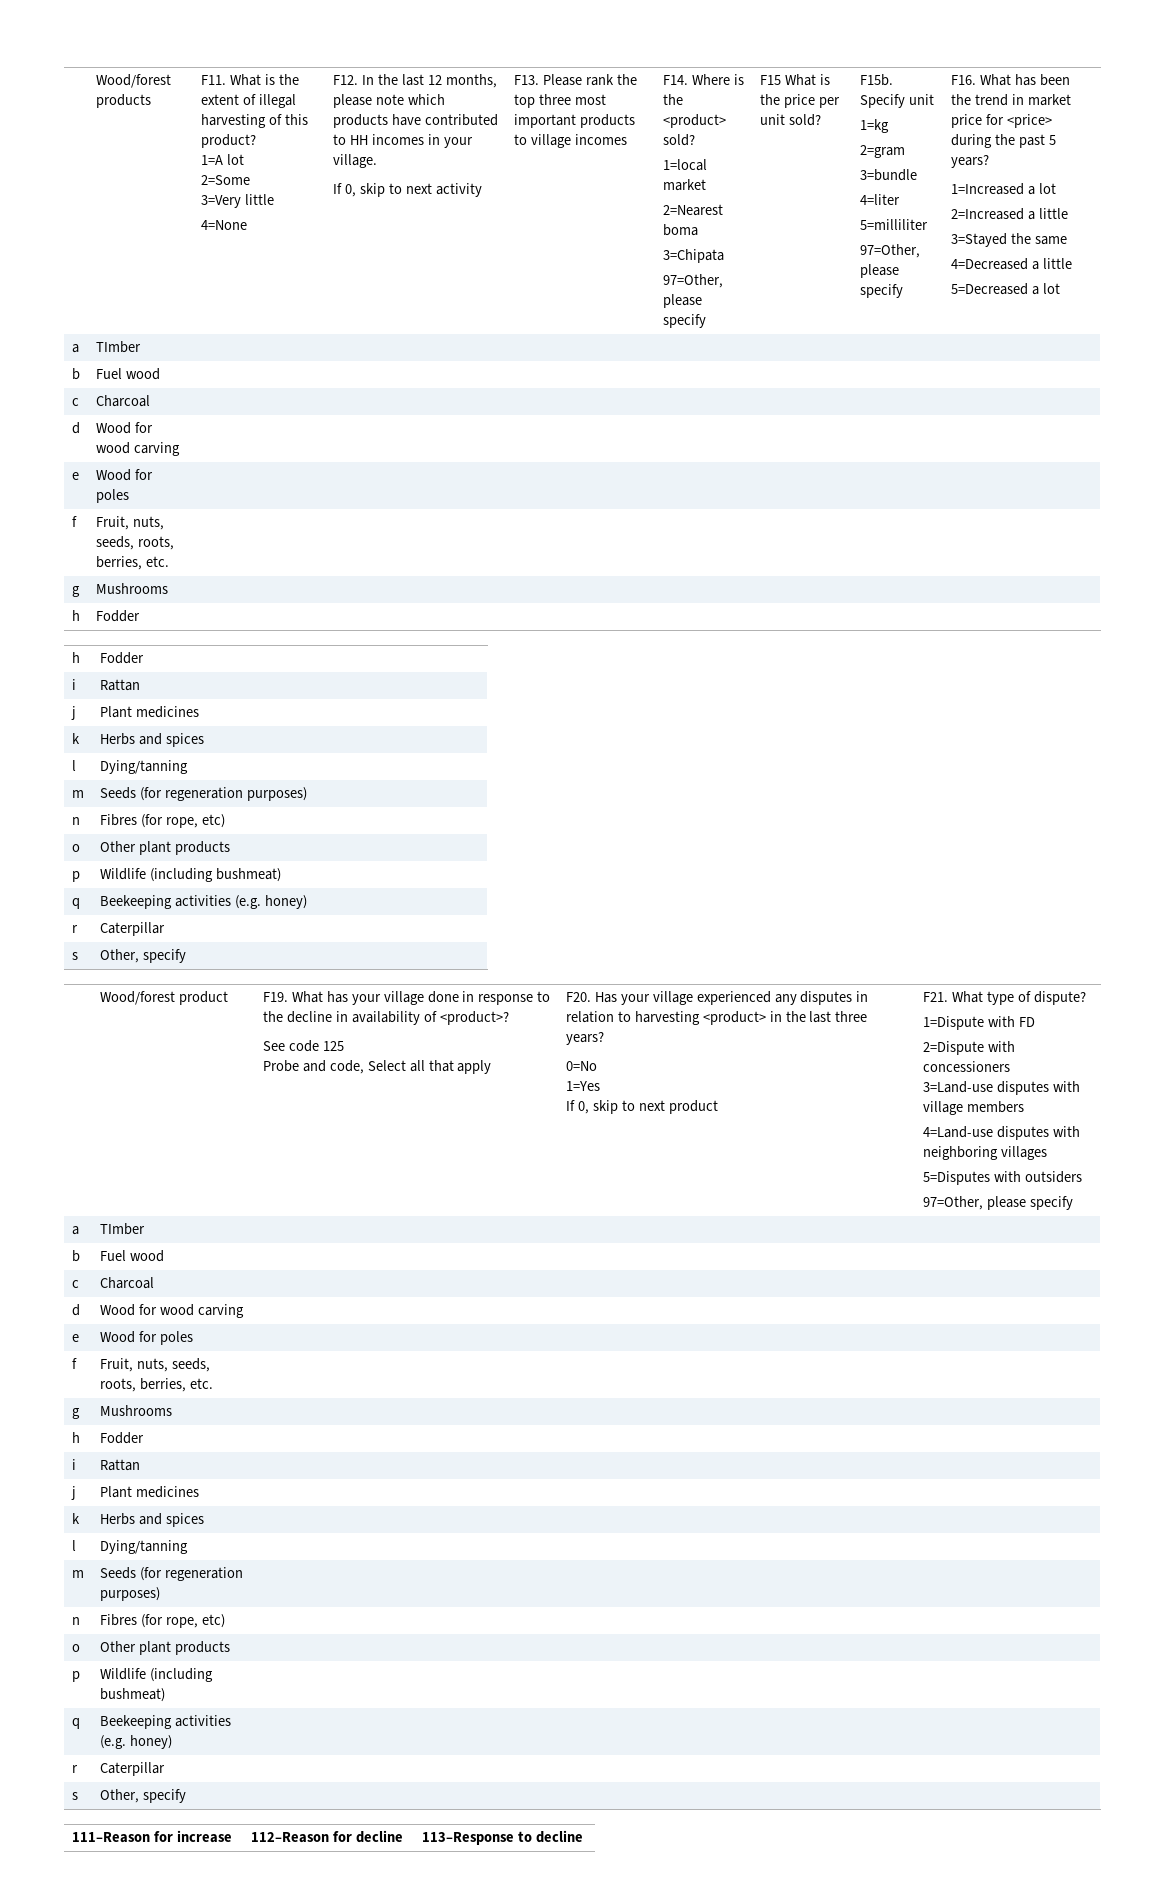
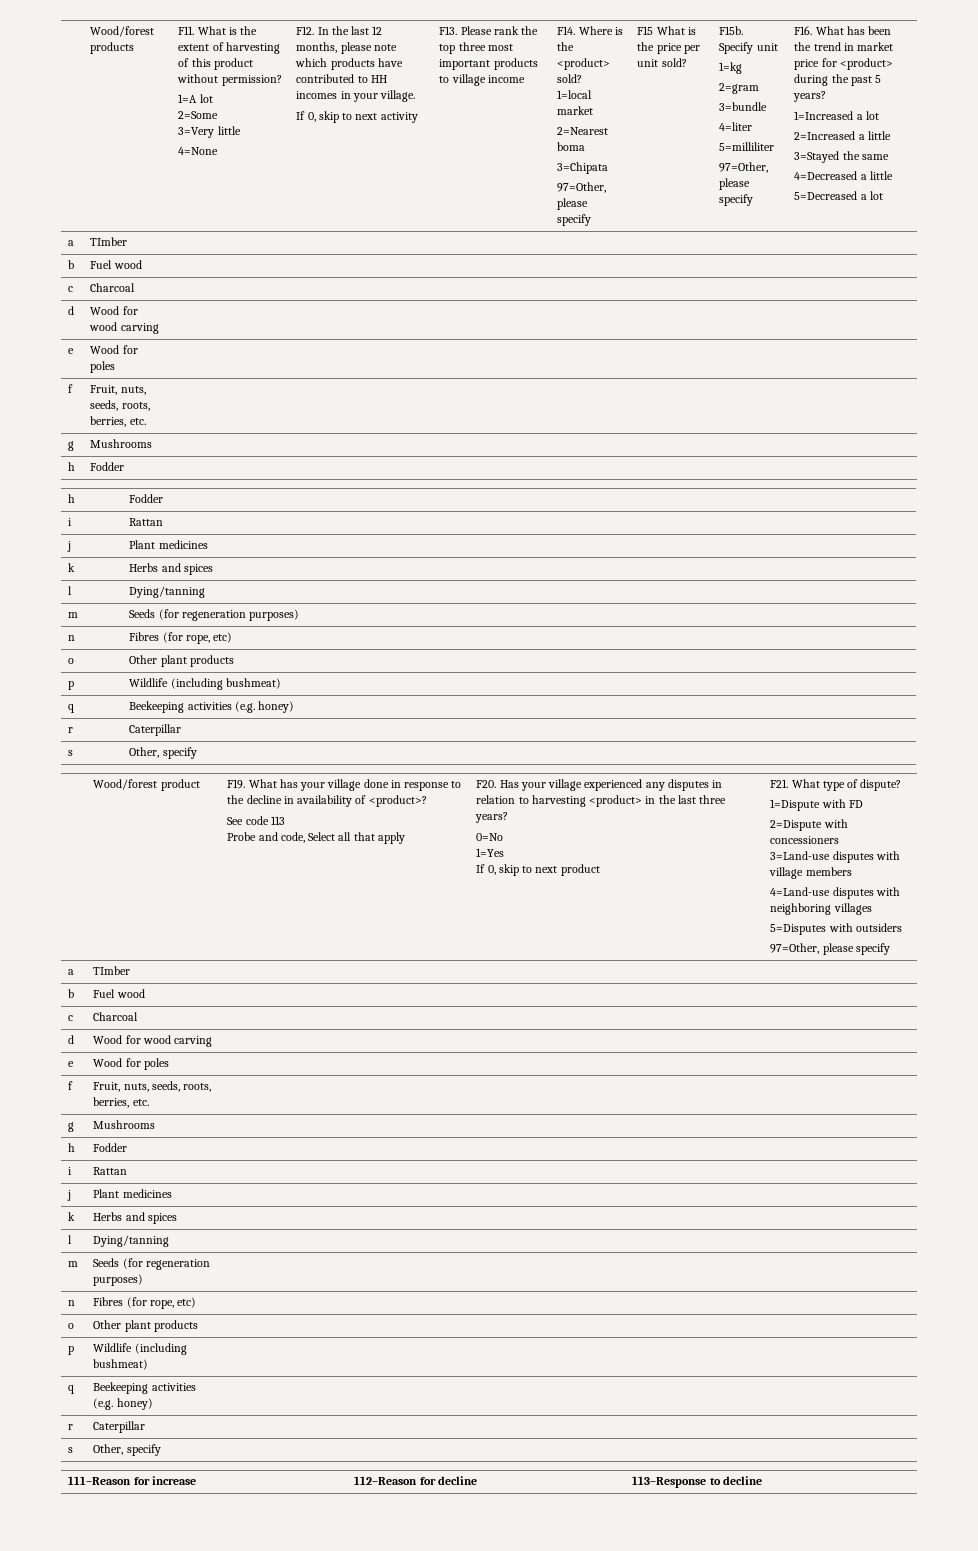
[258,94,296,108] illegal -> (224, 46) none
[200,134,256,148] product? -> [213,58,253,70] [177,74,282,86] product without permission?
[574,134,627,145] incomes -> [487,75,525,83] income
[1006,114,1052,128] <price> -> [839,58,893,70] <product>
[322,1041,344,1051] 125 -> [270,816,285,825] 113

